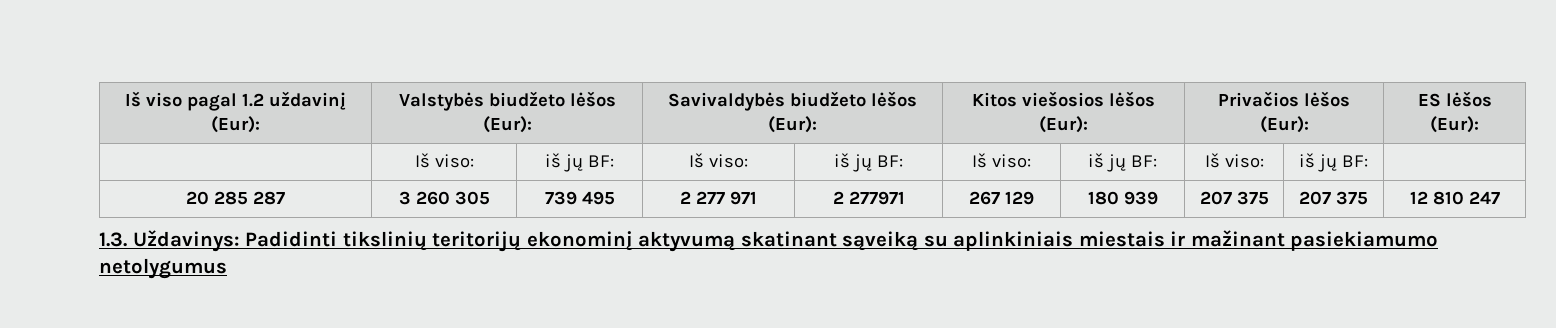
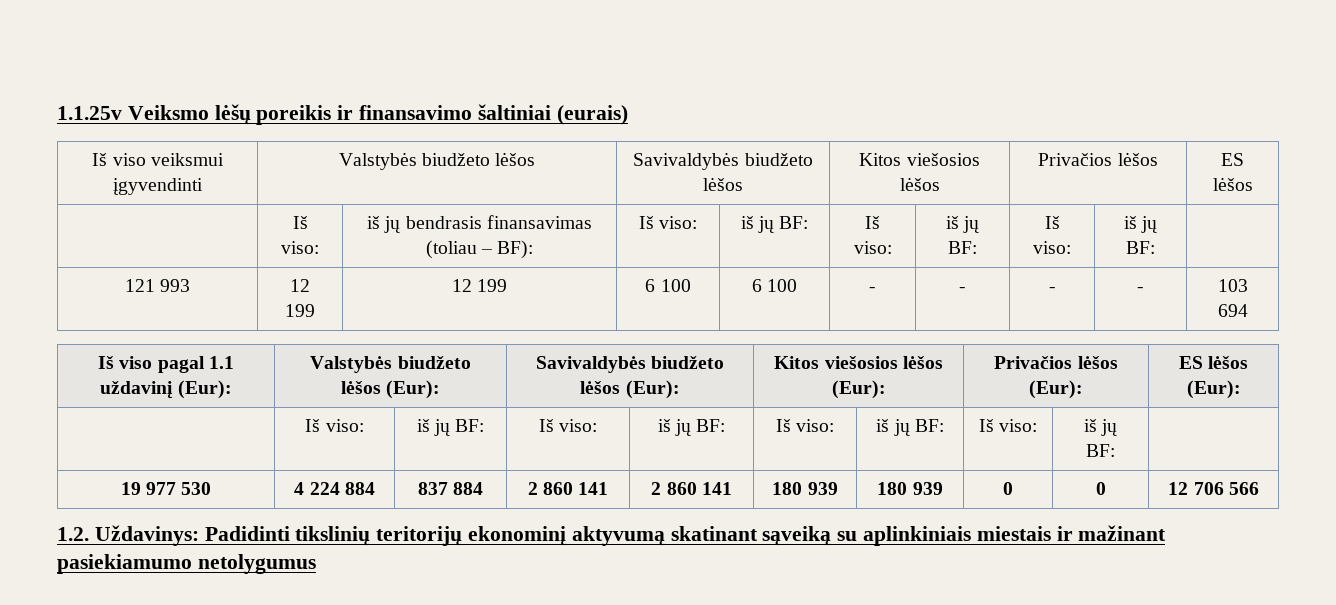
(125, 99) none -> [57,104,628,125] [92,153,224,166] [113,178,203,195] [338,152,536,170] [633,152,813,170] [703,177,743,191] [859,153,980,166] [899,177,940,191] [1038,152,1158,166] [1221,153,1244,166] [1212,177,1253,191] [292,216,308,229] [281,241,319,254] [367,215,592,233] [425,240,534,259] [638,216,698,229] [740,216,809,233] [865,216,880,229] [853,241,892,254] [945,216,980,233] [948,241,977,254] [1044,216,1060,229] [1033,241,1071,254] [1123,216,1158,233] [1126,241,1155,254] [124,279,191,292] [290,279,310,292] [285,304,315,317] [451,279,508,292] [645,279,691,292] [751,279,798,292] [869,287,876,292] [959,287,966,292] [1048,287,1056,292] [1137,287,1144,292] [1217,279,1248,292] [1217,304,1248,317] 1.1.25v Veiksmo lėšų poreikis ir finansavimo šaltiniai (eurais) // Iš viso veiksmui įgyvendinti | Valstybės biudžeto lėšos | Savivaldybės biudžeto lėšos | Kitos viešosios lėšos | Privačios lėšos | ES lėšos // | Iš viso: | iš jų bendrasis finansavimas (toliau – BF): | Iš viso: | iš jų BF: | Iš viso: | iš jų BF: | Iš viso: | iš jų BF: | // 121 993 | 12 199 | 12 199 | 6 100 | 6 100 | - | - | - | - | 103 694 //
[241,93,264,107] 1.2 -> [208,356,234,369] 1.1
[186,191,285,205] [398,191,490,205] [544,191,615,205] [680,191,757,205] [832,191,905,205] [969,191,1034,205] [1087,191,1158,205] [1199,191,1269,205] [1299,191,1368,205] [1409,191,1500,205] [99,232,127,247] 20 285 287 | 3 260 305 | 739 495 | 2 277 971 | 2 277971 | 267 129 | 180 939 | 207 375 | 207 375 | 12 810 247 // 1.3. -> [120,482,212,495] [294,482,375,495] [417,482,484,495] [527,482,609,495] [651,482,732,495] [772,482,838,495] [877,482,943,495] [1003,482,1013,495] [1095,482,1106,495] [1168,482,1259,495] [57,527,89,541] 19 977 530 | 4 224 884 | 837 884 | 2 860 141 | 2 860 141 | 180 939 | 180 939 | 0 | 0 | 12 706 566 // 1.2.

